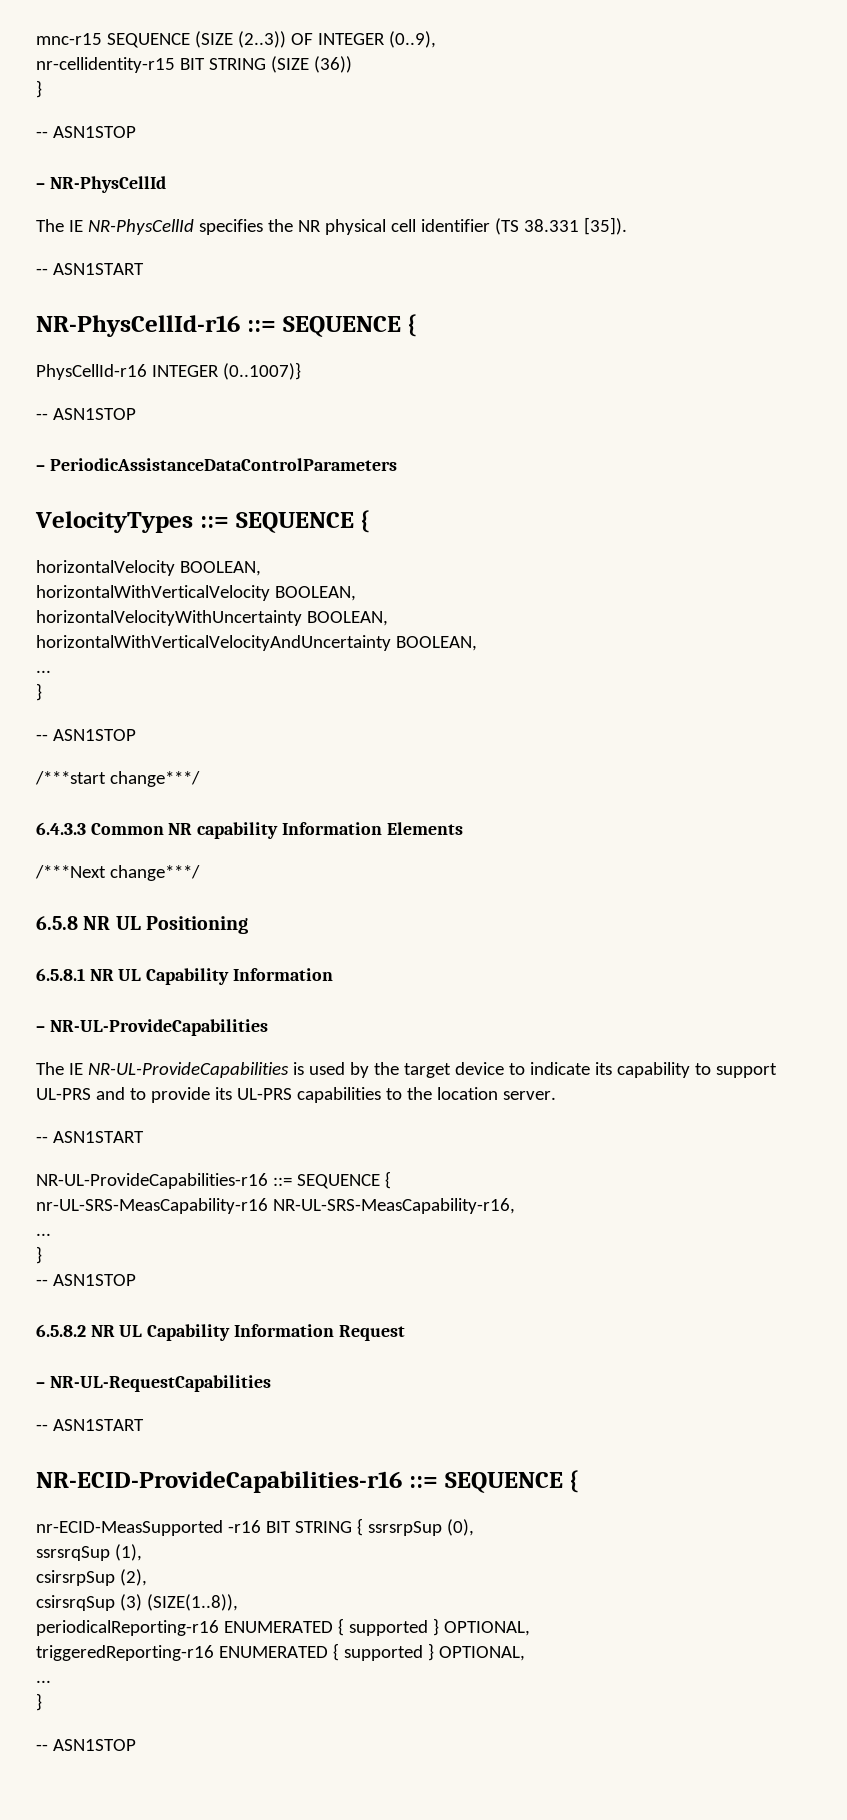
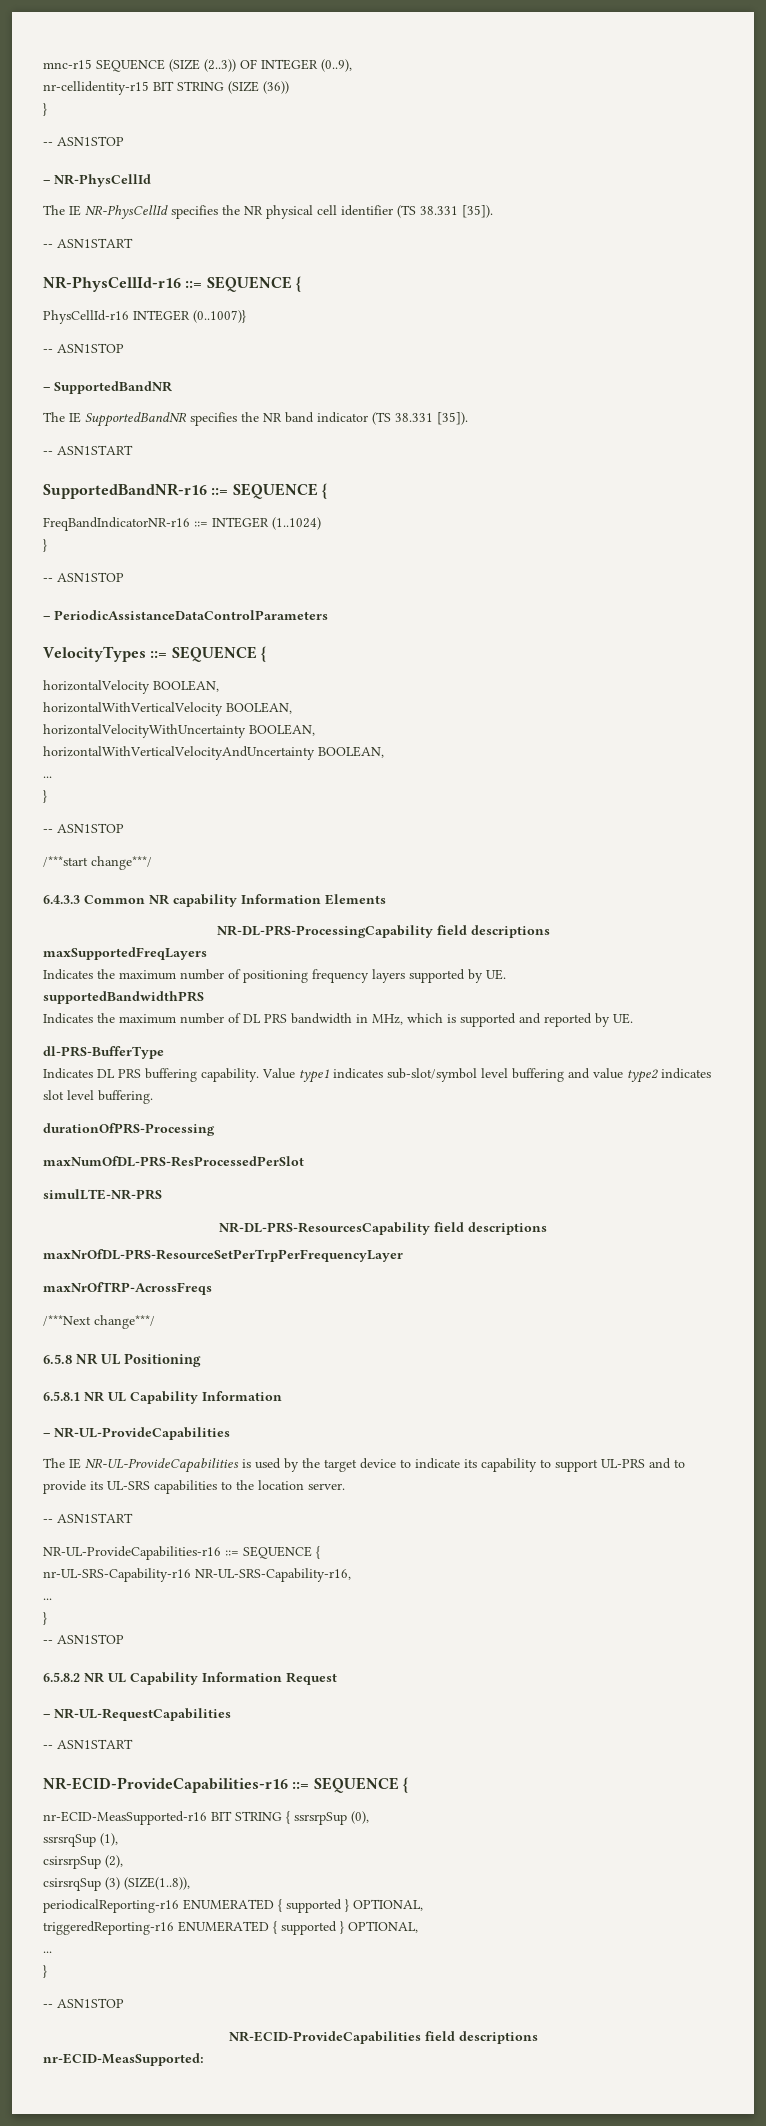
(136, 414) none -> [43,381,172,394] [43,412,468,427] [43,445,133,455] [43,483,327,499] [43,517,321,531] [43,539,47,552] [43,572,124,582] // – SupportedBandNR // The IE SupportedBandNR specifies the NR band indicator (TS 38.331 [35]). // -- ASN1START // SupportedBandNR-r16 ::= SEQUENCE { // FreqBandIndicatorNR-r16 ::= INTEGER (1..1024) // } // -- ASN1STOP
(463, 828) none -> [216,925,550,938] [43,947,207,960] [43,969,506,983] [43,991,204,1004] [43,1013,633,1027] [43,1046,164,1059] [43,1068,711,1083] [43,1090,153,1104] [43,1123,215,1136] [43,1156,304,1167] [43,1189,162,1200] [219,1222,547,1235] [43,1249,403,1262] [43,1282,212,1295] // NR-DL-PRS-ProcessingCapability field descriptions // maxSupportedFreqLayers // Indicates the maximum number of positioning frequency layers supported by UE. // supportedBandwidthPRS // Indicates the maximum number of DL PRS bandwidth in MHz, which is supported and reported by UE. // dl-PRS-BufferType // Indicates DL PRS buffering capability. Value type1 indicates sub-slot/symbol level buffering and value type2 indicates slot level buffering. // durationOfPRS-Processing // maxNumOfDL-PRS-ResProcessedPerSlot // simulLTE-NR-PRS // NR-DL-PRS-ResourcesCapability field descriptions // maxNrOfDL-PRS-ResourceSetPerTrpPerFrequencyLayer // maxNrOfTRP-AcrossFreqs
[236,1088,292,1100] UL-PRS -> [107,1481,150,1490] UL-SRS
[36,1198,515,1214] nr-UL-SRS-MeasCapability-r16 NR-UL-SRS-MeasCapability-r16, -> [43,1568,351,1582] nr-UL-SRS-Capability-r16 NR-UL-SRS-Capability-r16,
[36,1520,261,1536] nr-ECID-MeasSupported -r16 -> [43,1811,207,1825] nr-ECID-MeasSupported-r16
(136, 1745) none -> [228,2031,538,2044] [43,2053,204,2066] // NR-ECID-ProvideCapabilities field descriptions // nr-ECID-MeasSupported:

